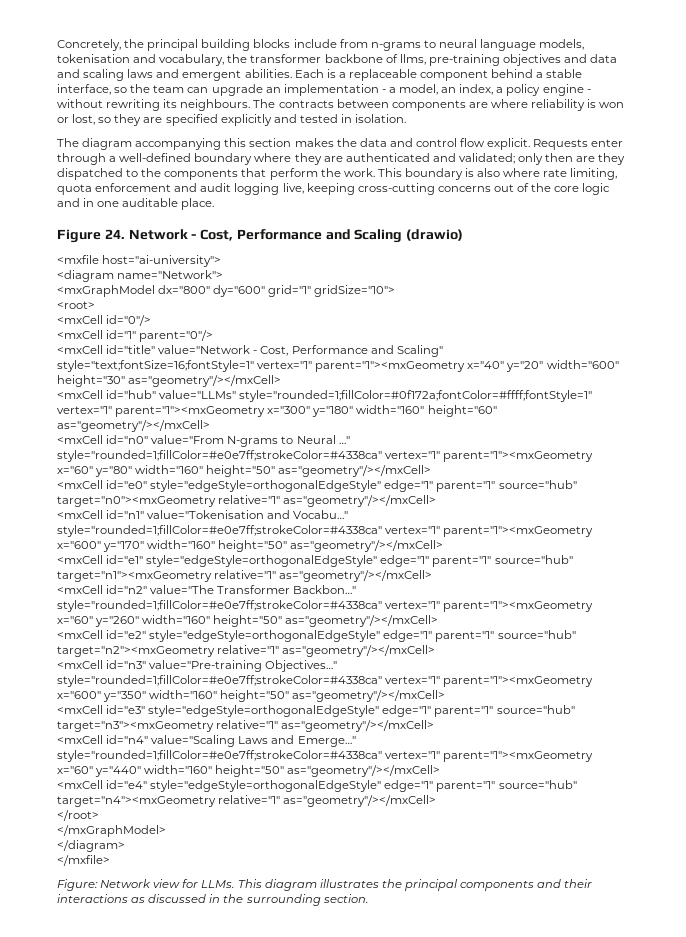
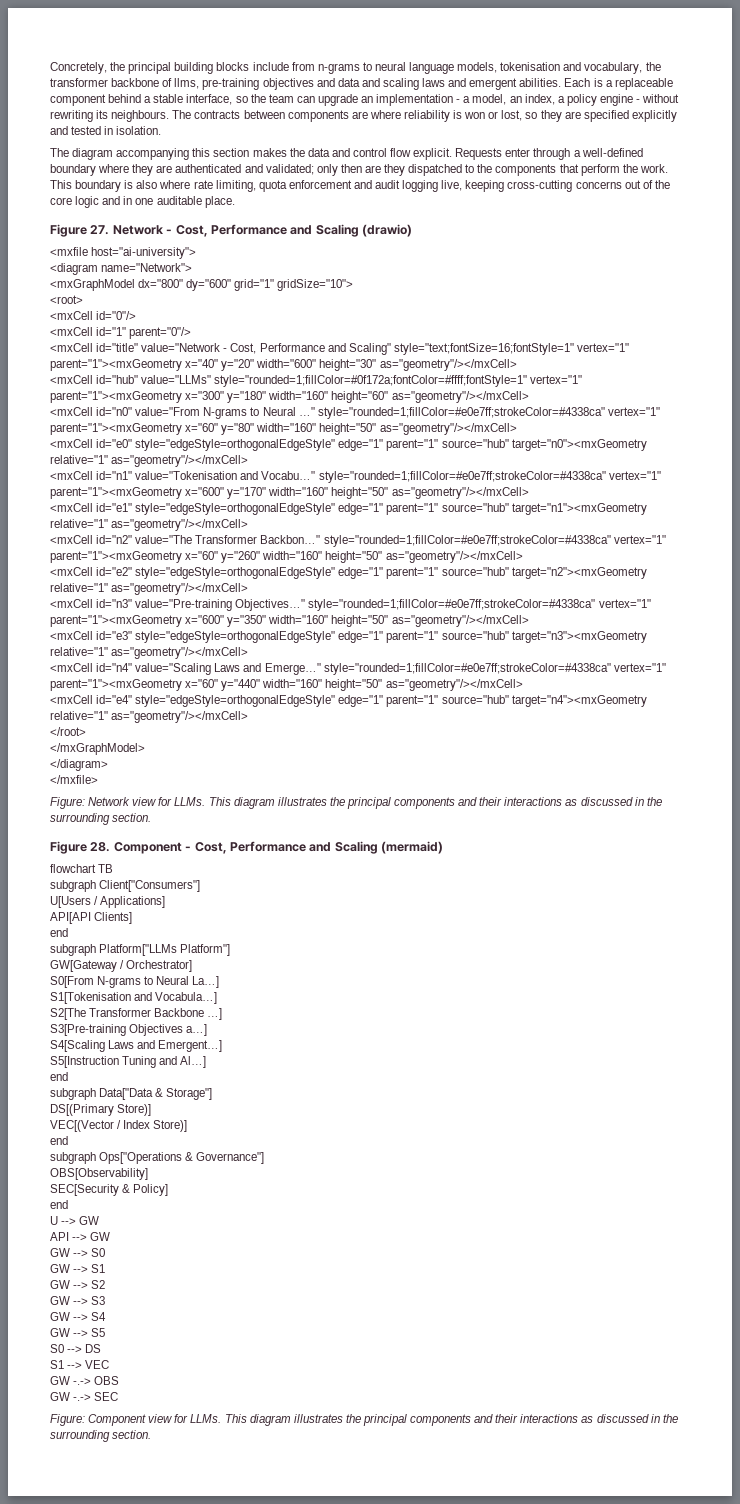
[104,229,125,239] 24. -> [90,225,110,235] 27.
(368, 898) none -> [50,841,443,854] [50,864,114,873] [50,880,201,892] [50,896,166,908] [50,912,133,924] [50,928,68,937] [50,944,231,956] [50,960,193,972] [50,976,220,988] [50,992,218,1004] [50,1008,223,1020] [50,1024,208,1036] [50,1040,223,1052] [50,1056,207,1068] [50,1072,68,1081] [50,1088,213,1100] [50,1104,152,1116] [50,1120,188,1132] [50,1136,68,1145] [50,1152,265,1164] [50,1168,148,1180] [50,1184,169,1196] [50,1200,68,1209] [50,1216,100,1225] [50,1232,111,1241] [50,1248,106,1257] [50,1264,106,1273] [50,1280,106,1289] [50,1296,106,1305] [50,1312,107,1321] [50,1328,106,1337] [50,1344,102,1353] [50,1360,110,1369] [50,1376,120,1385] [50,1392,119,1401] [50,1414,678,1426] [50,1430,152,1442] // Figure 28. Component - Cost, Performance and Scaling (mermaid) // flowchart TB // subgraph Client["Consumers"] // U[Users / Applications] // API[API Clients] // end // subgraph Platform["LLMs Platform"] // GW[Gateway / Orchestrator] // S0[From N-grams to Neural La…] // S1[Tokenisation and Vocabula…] // S2[The Transformer Backbone …] // S3[Pre-training Objectives a…] // S4[Scaling Laws and Emergent…] // S5[Instruction Tuning and Al…] // end // subgraph Data["Data & Storage"] // DS[(Primary Store)] // VEC[(Vector / Index Store)] // end // subgraph Ops["Operations & Governance"] // OBS[Observability] // SEC[Security & Policy] // end // U --> GW // API --> GW // GW --> S0 // GW --> S1 // GW --> S2 // GW --> S3 // GW --> S4 // GW --> S5 // S0 --> DS // S1 --> VEC // GW -.-> OBS // GW -.-> SEC // Figure: Component view for LLMs. This diagram illustrates the principal components and their interactions as discussed in the surrounding section.

